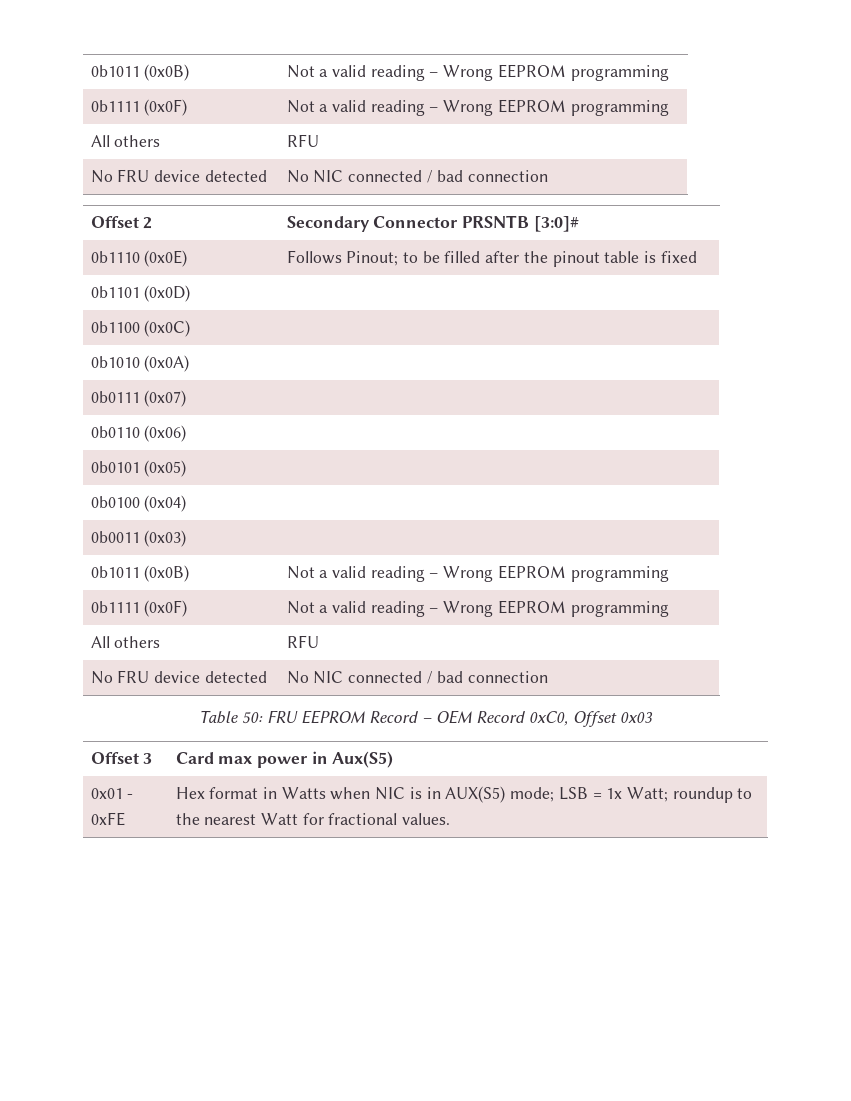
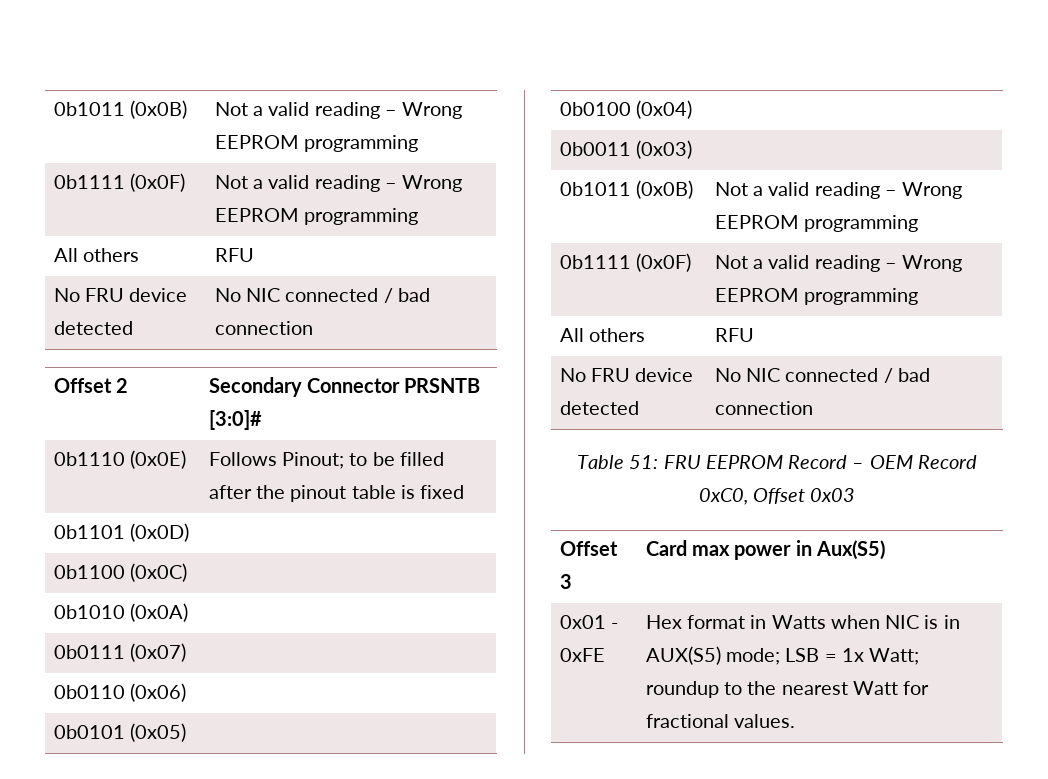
[242,712,264,724] 50: -> [629,455,659,469] 51:

